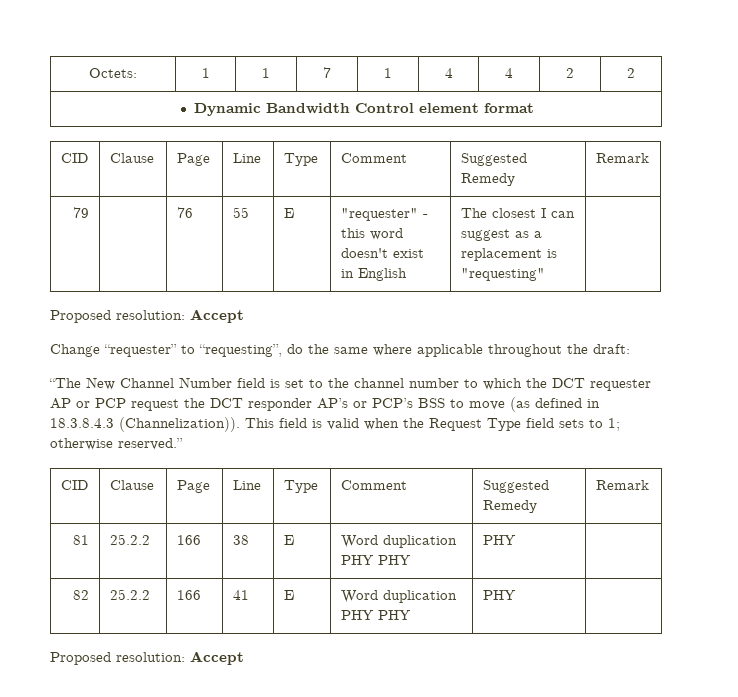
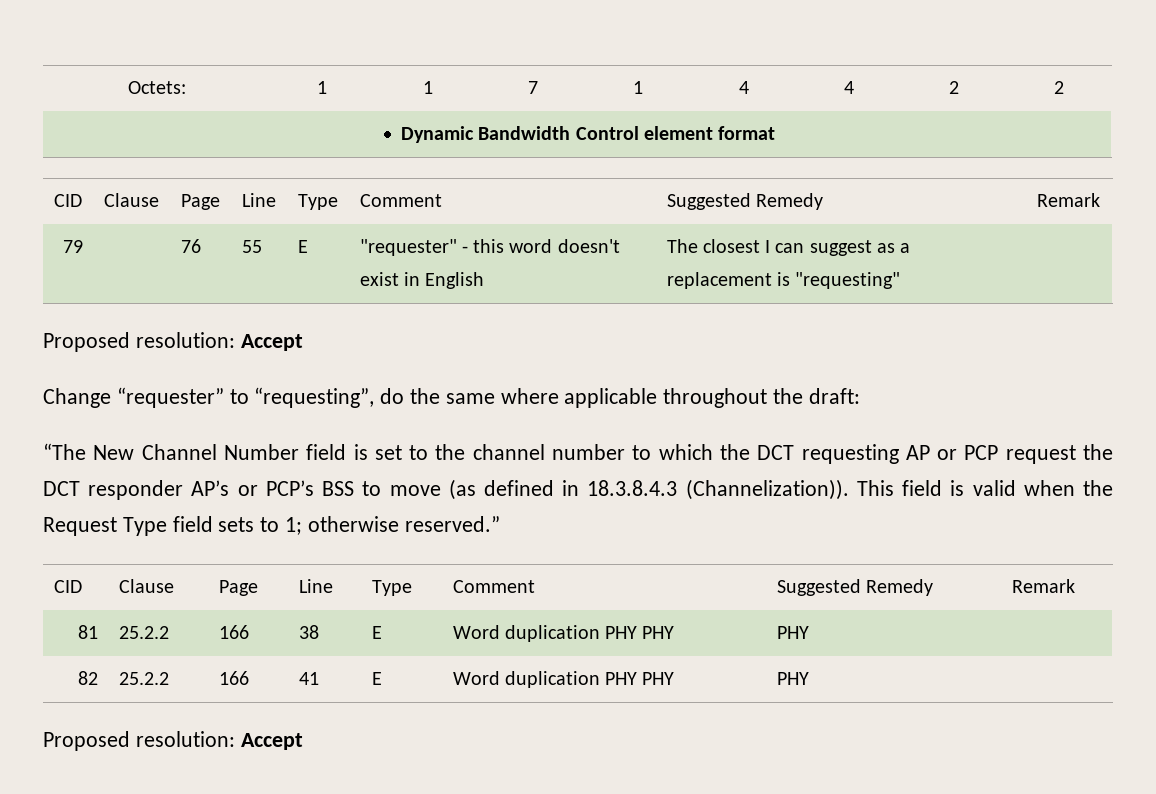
[590,379,651,391] requester -> [801,444,899,464] requesting

